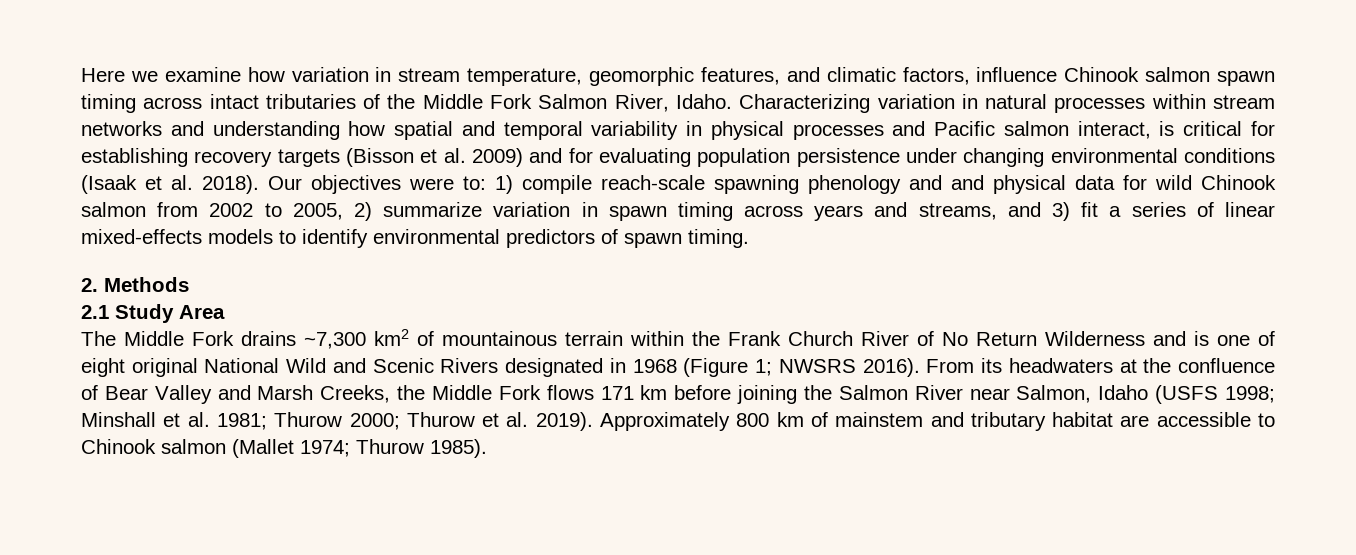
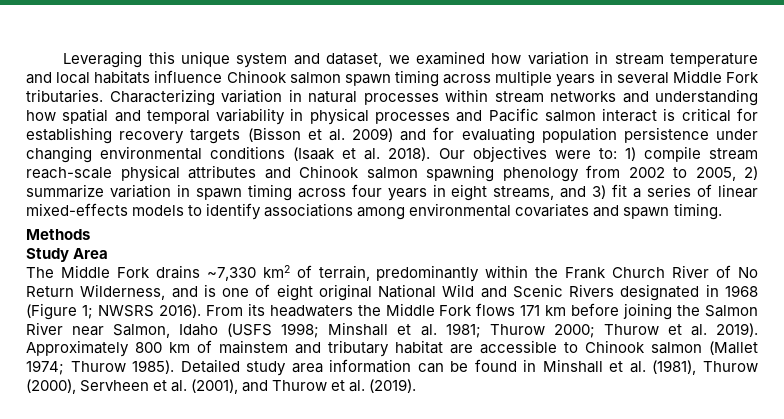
[81,67,970,86] Here we examine how variation in stream temperature, geomorphic features, and climatic factors, -> [63,51,759,68] [26,70,151,84] Leveraging this unique system and dataset, we examined how variation in stream temperature and local habitats
[209,94,732,112] intact tributaries of the Middle Fork Salmon River, Idaho. -> [495,70,759,87] [26,89,103,103] multiple years in several Middle Fork tributaries.
[1077,121,1151,139] interact, -> [602,108,658,122] interact
[601,175,1276,194] [81,202,146,217] reach-scale spawning phenology and and physical data for wild Chinook salmon -> [709,148,759,160] [26,165,579,182] stream reach-scale physical attributes and Chinook salmon spawning phenology
[814,202,908,221] years and -> [351,184,488,201] four years in eight
[373,229,618,248] environmental predictors of -> [264,203,620,220] associations among environmental covariates and
[81,278,98,292] 2. -> (722, 211) none
[81,305,109,319] 2.1 -> (90, 234) none
[304,332,366,349] ~7,300 -> [206,267,256,281] ~7,330
[442,331,623,346] mountainous terrain -> [318,265,480,282] terrain, predominantly
[1045,331,1145,346] Wilderness -> [80,284,166,300] Wilderness,
[1119,358,1275,373] [81,385,391,404] at the confluence of Bear Valley and Marsh Creeks, -> (353, 311) none
(487, 448) none -> [180,359,758,376] [26,379,417,394] Detailed study area information can be found in Minshall et al. (1981), Thurow (2000), Servheen et al. (2001), and Thurow et al. (2019).

